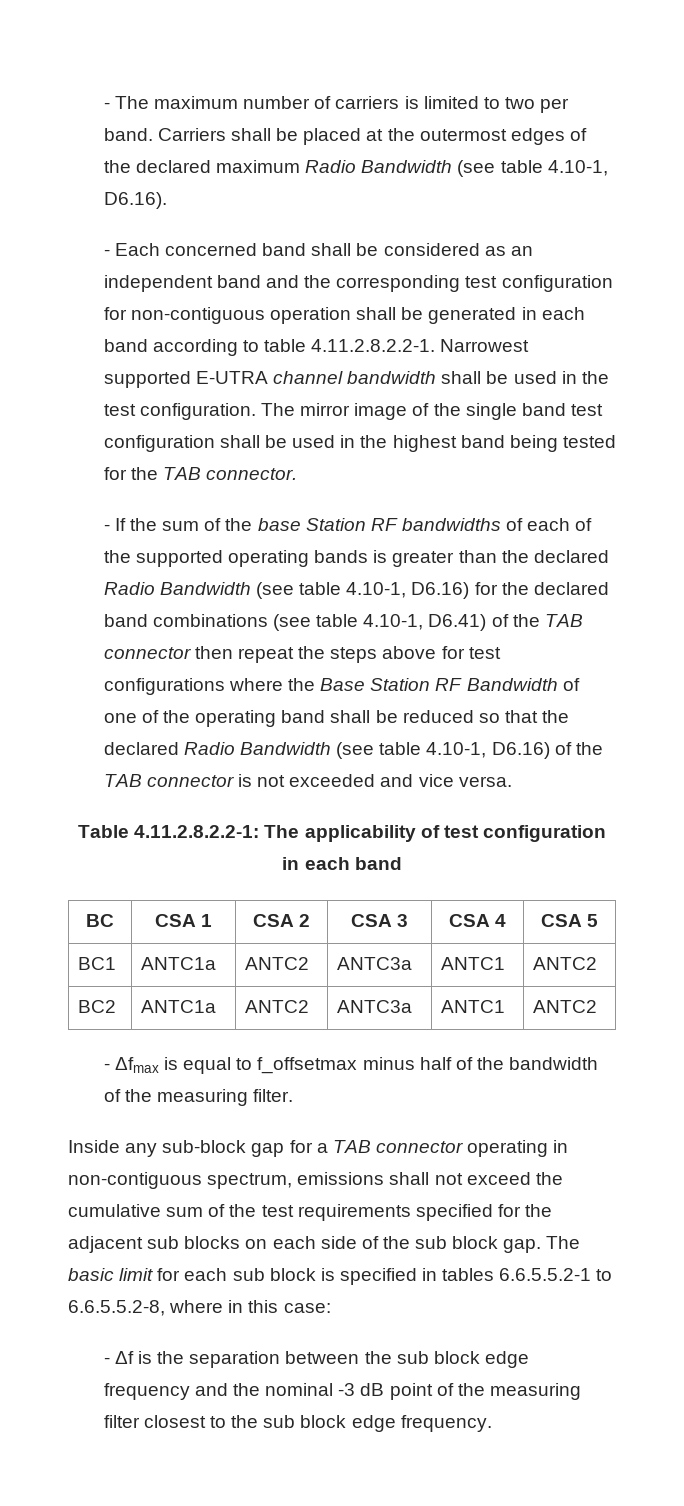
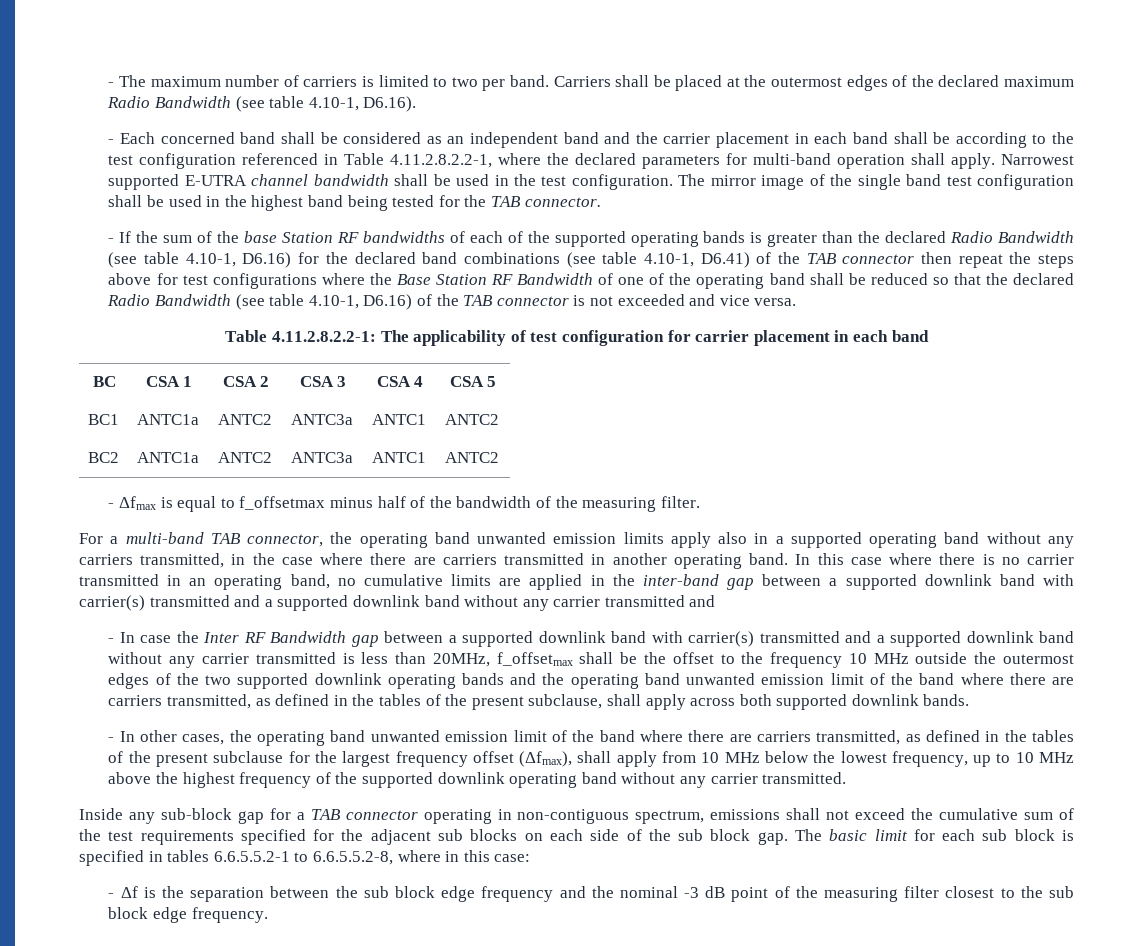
[336,275,613,292] [103,307,585,324] [103,339,436,356] corresponding test configuration for non-contiguous operation shall be generated in each band according to table 4.11.2.8.2.2-1. -> [663,132,1074,148] [108,153,996,169] carrier placement in each band shall be according to the test configuration referenced in Table 4.11.2.8.2.2-1, where the declared parameters for multi-band operation shall apply.
(606, 833) none -> [667,330,830,346] for carrier placement
(294, 1095) none -> [79,532,1075,548] [79,553,1074,569] [79,574,1074,590] [79,595,716,611] [108,631,1074,647] [108,652,1074,668] [108,673,1074,689] [108,694,970,710] [108,730,1074,746] [108,751,1075,767] [108,772,847,788] // For a multi-band TAB connector, the operating band unwanted emission limits apply also in a supported operating band without any carriers transmitted, in the case where there are carriers transmitted in another operating band. In this case where there is no carrier transmitted in an operating band, no cumulative limits are applied in the inter-band gap between a supported downlink band with carrier(s) transmitted and a supported downlink band without any carrier transmitted and // - In case the Inter RF Bandwidth gap between a supported downlink band with carrier(s) transmitted and a supported downlink band without any carrier transmitted is less than 20MHz, f_offsetmax shall be the offset to the frequency 10 MHz outside the outermost edges of the two supported downlink operating bands and the operating band unwanted emission limit of the band where there are carriers transmitted, as defined in the tables of the present subclause, shall apply across both supported downlink bands. // - In other cases, the operating band unwanted emission limit of the band where there are carriers transmitted, as defined in the tables of the present subclause for the largest frequency offset (Δfmax), shall apply from 10 MHz below the lowest frequency, up to 10 MHz above the highest frequency of the supported downlink operating band without any carrier transmitted.

